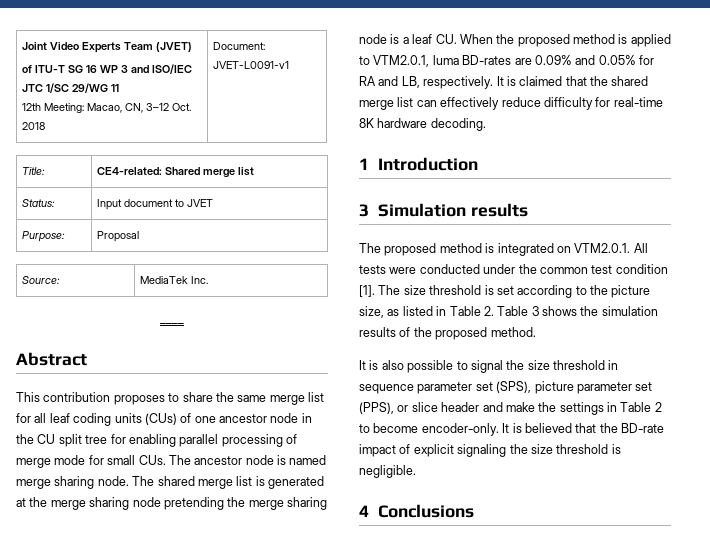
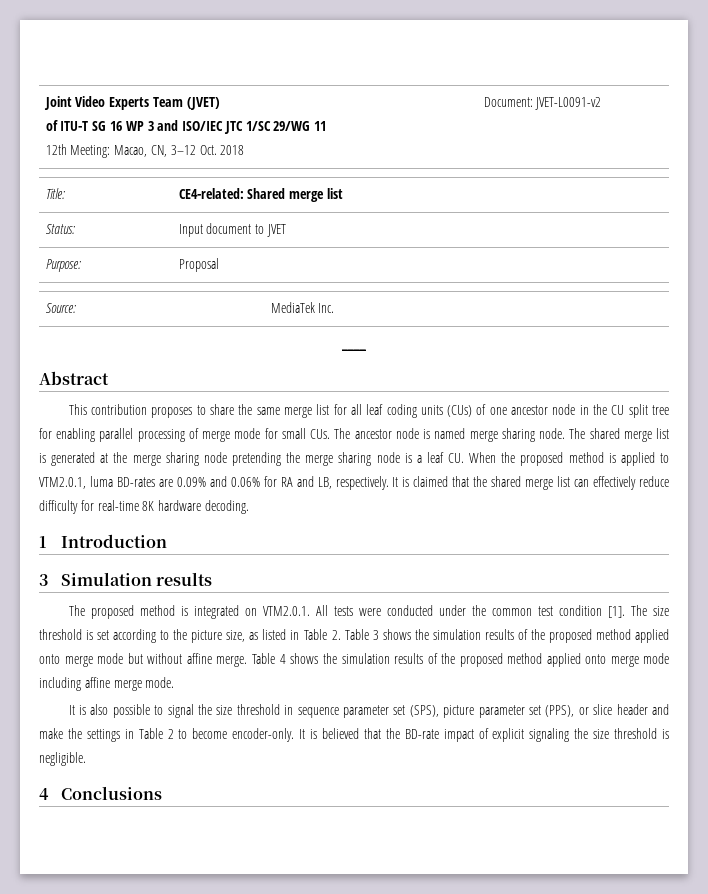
[213,61,290,69] JVET-L0091-v1 -> [535,97,602,110] JVET-L0091-v2
[598,55,636,65] 0.05% -> [230,477,260,487] 0.06%
[490,327,536,337] method. -> [595,629,670,643] [39,653,669,667] [39,677,175,691] method applied onto merge mode but without affine merge. Table 4 shows the simulation results of the proposed method applied onto merge mode including affine merge mode.

